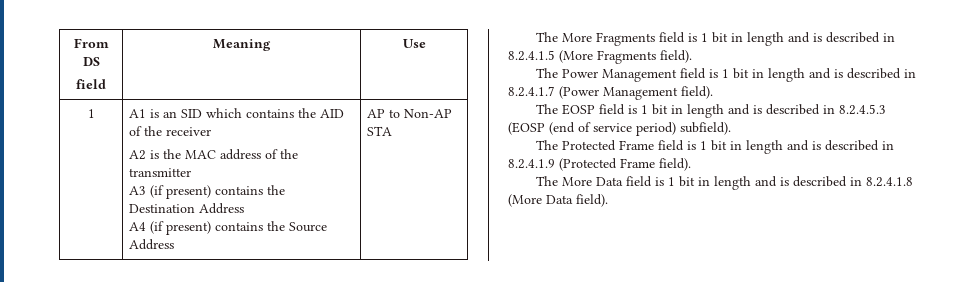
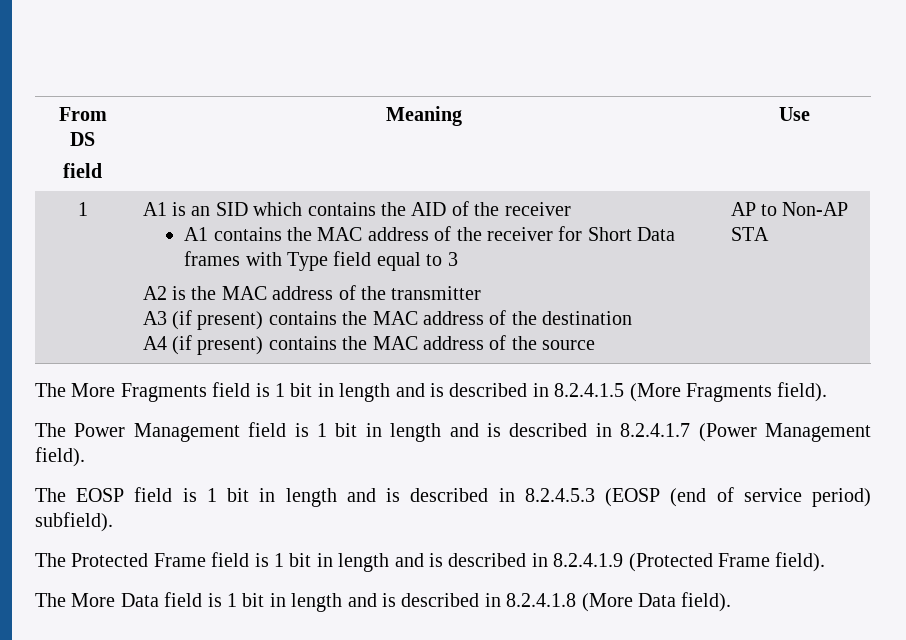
(211, 131) none -> [184,226,676,241] [184,251,458,271] // A1 contains the MAC address of the receiver for Short Data frames with Type field equal to 3
[128,203,244,214] Destination Address -> [372,310,633,325] MAC address of the destination
[288,222,327,232] [128,239,174,250] Source Address -> [372,335,596,350] MAC address of the source

